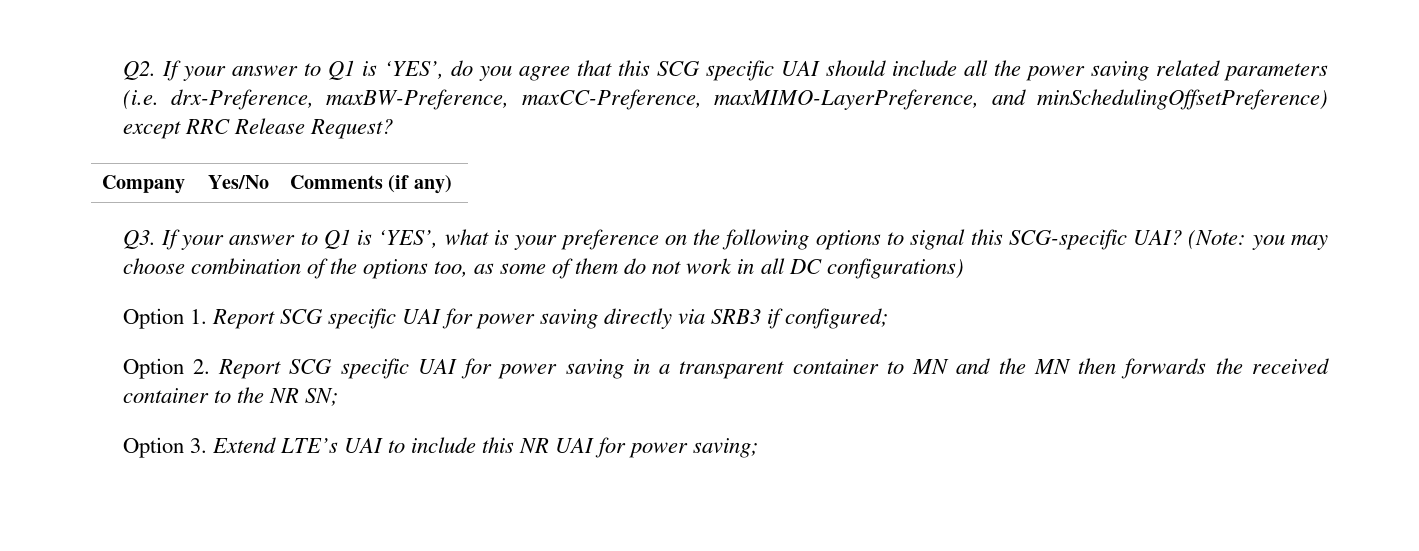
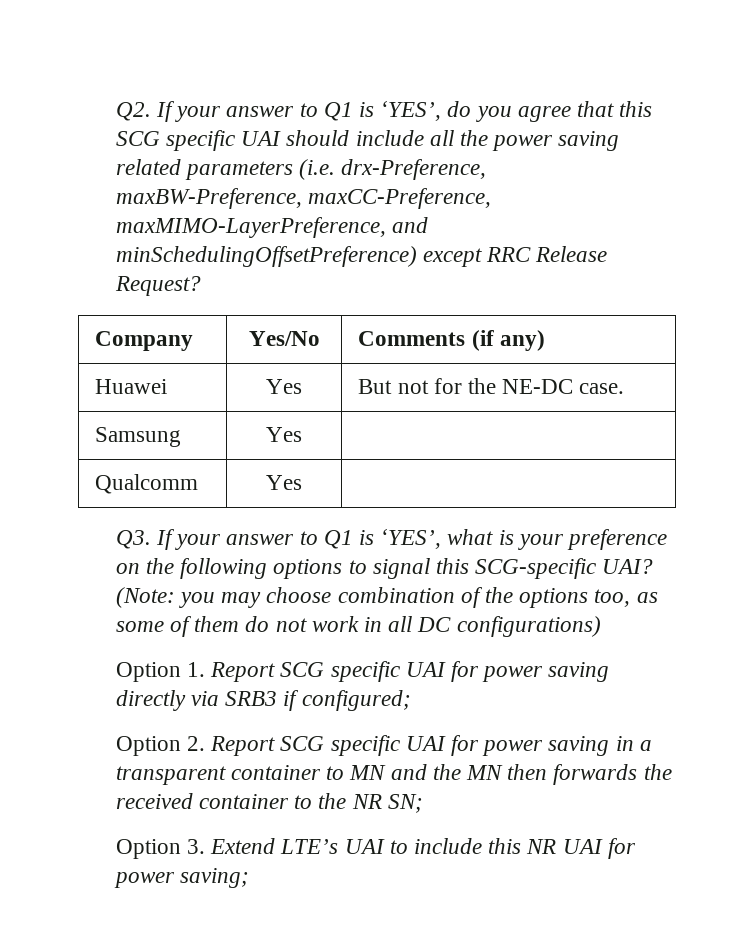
(452, 184) none -> [95,379,168,394] [266,379,302,394] [358,378,625,394] [95,427,182,447] [266,427,302,442] [95,474,199,494] [266,475,302,490] // Huawei | Yes | But not for the NE-DC case. // Samsung | Yes | // Qualcomm | Yes |

